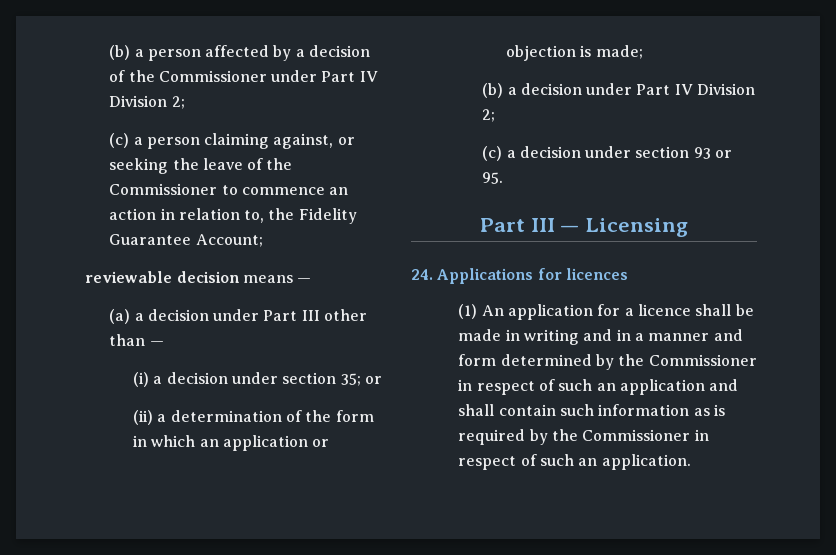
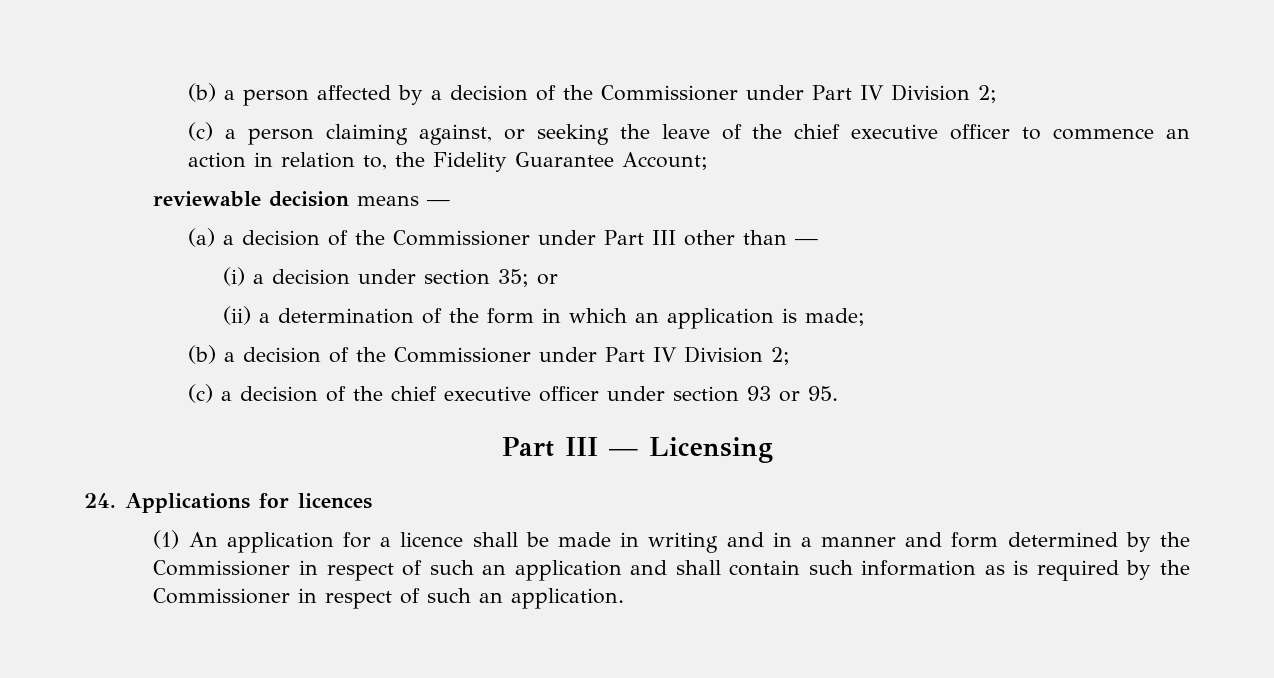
[109,183,218,195] Commissioner -> [794,124,1011,140] chief executive officer
(209, 315) none -> [328,230,531,246] of the Commissioner
[312,439,330,447] [505,45,576,61] or objection -> (774, 318) none
(582, 89) none -> [329,347,532,363] of the Commissioner
(581, 152) none -> [326,386,600,402] of the chief executive officer

